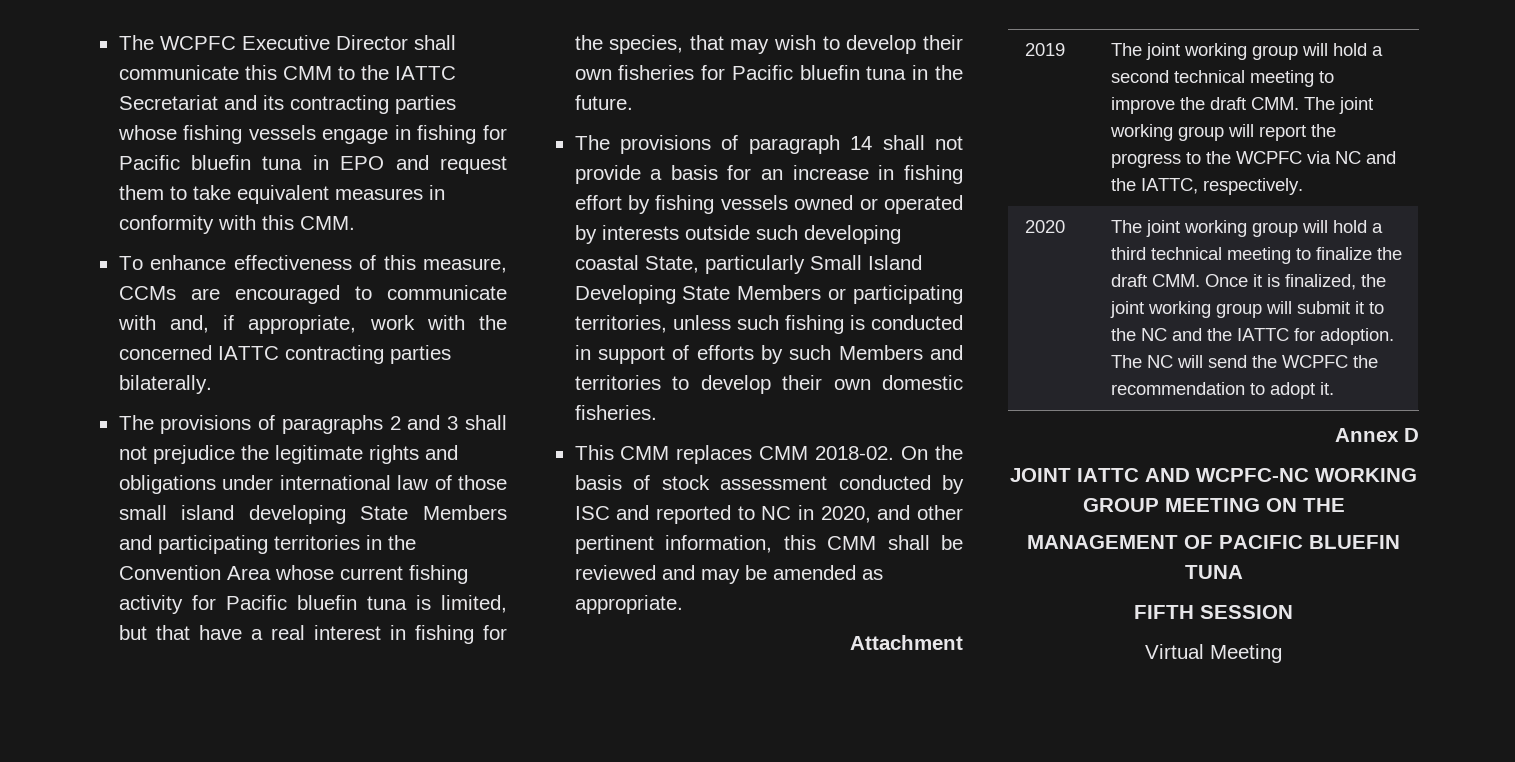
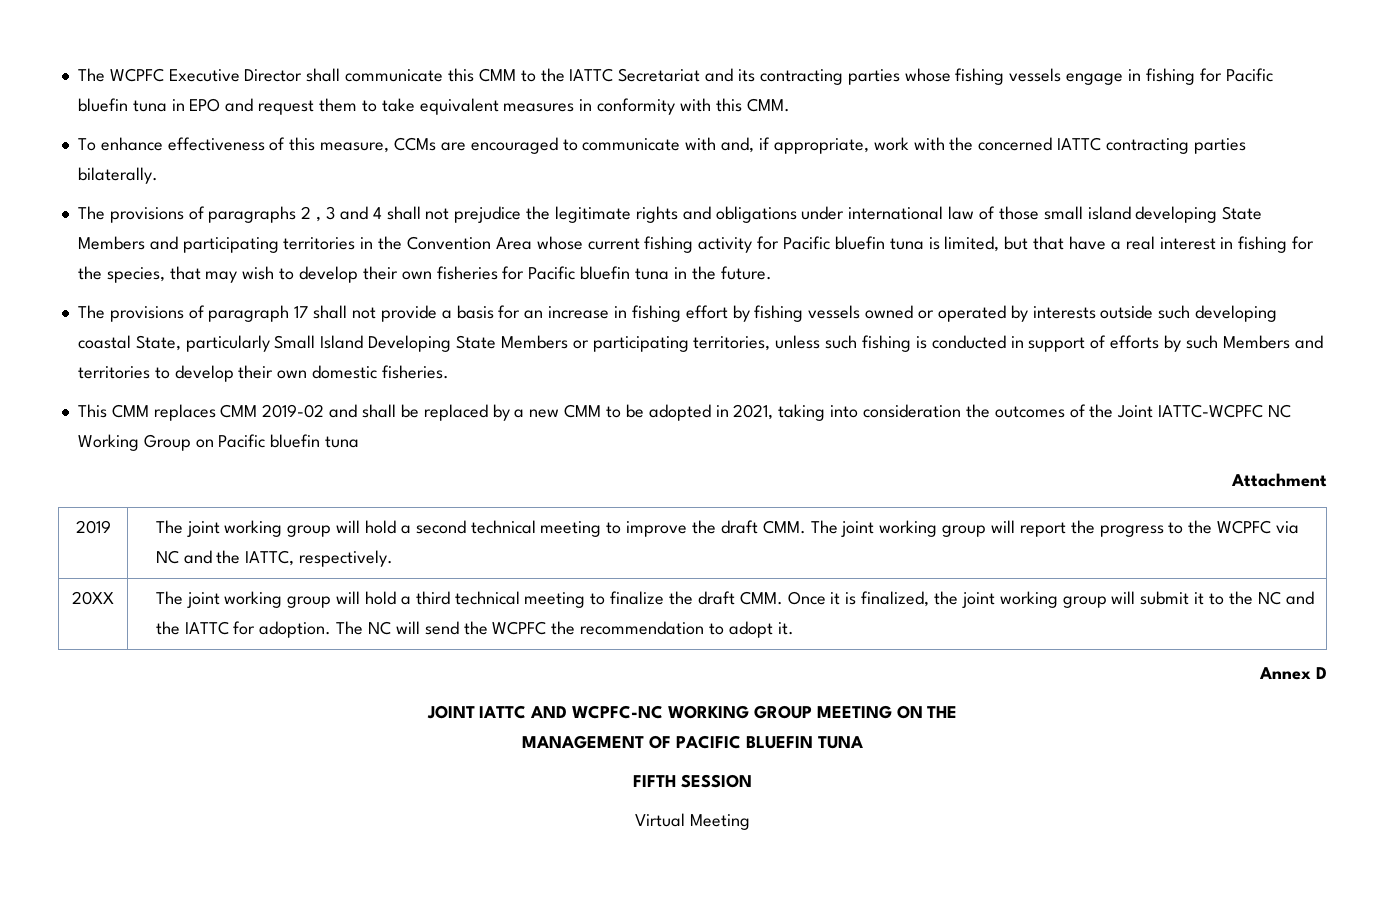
[407,415,459,430] and 3 -> [316,206,382,222] , 3 and 4
[850,136,873,150] 14 -> [294,306,309,318] 17
[815,445,963,460] [574,475,964,494] [574,505,963,524] [574,535,963,554] [574,565,883,584] [574,595,683,614] 2018-02. On the basis of stock assessment conducted by ISC and reported to NC in 2020, and other pertinent information, this CMM shall be reviewed and may be amended as appropriate. -> [262,404,1292,421] [77,434,360,451] 2019-02 and shall be replaced by a new CMM to be adopted in 2021, taking into consideration the outcomes of the Joint IATTC-WCPFC NC Working Group on Pacific bluefin tuna
[1025,220,1065,233] 2020 -> [72,591,114,605] 20XX

